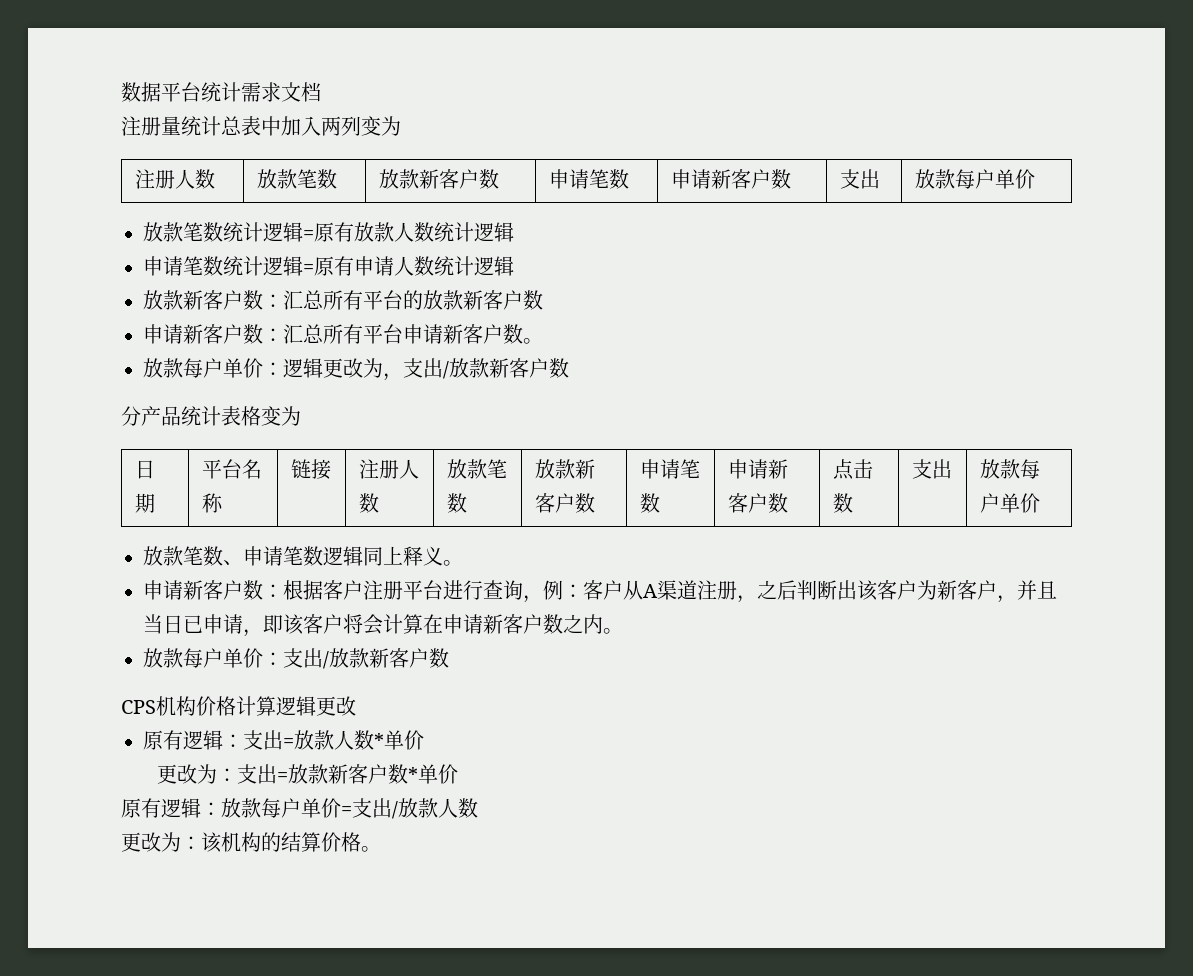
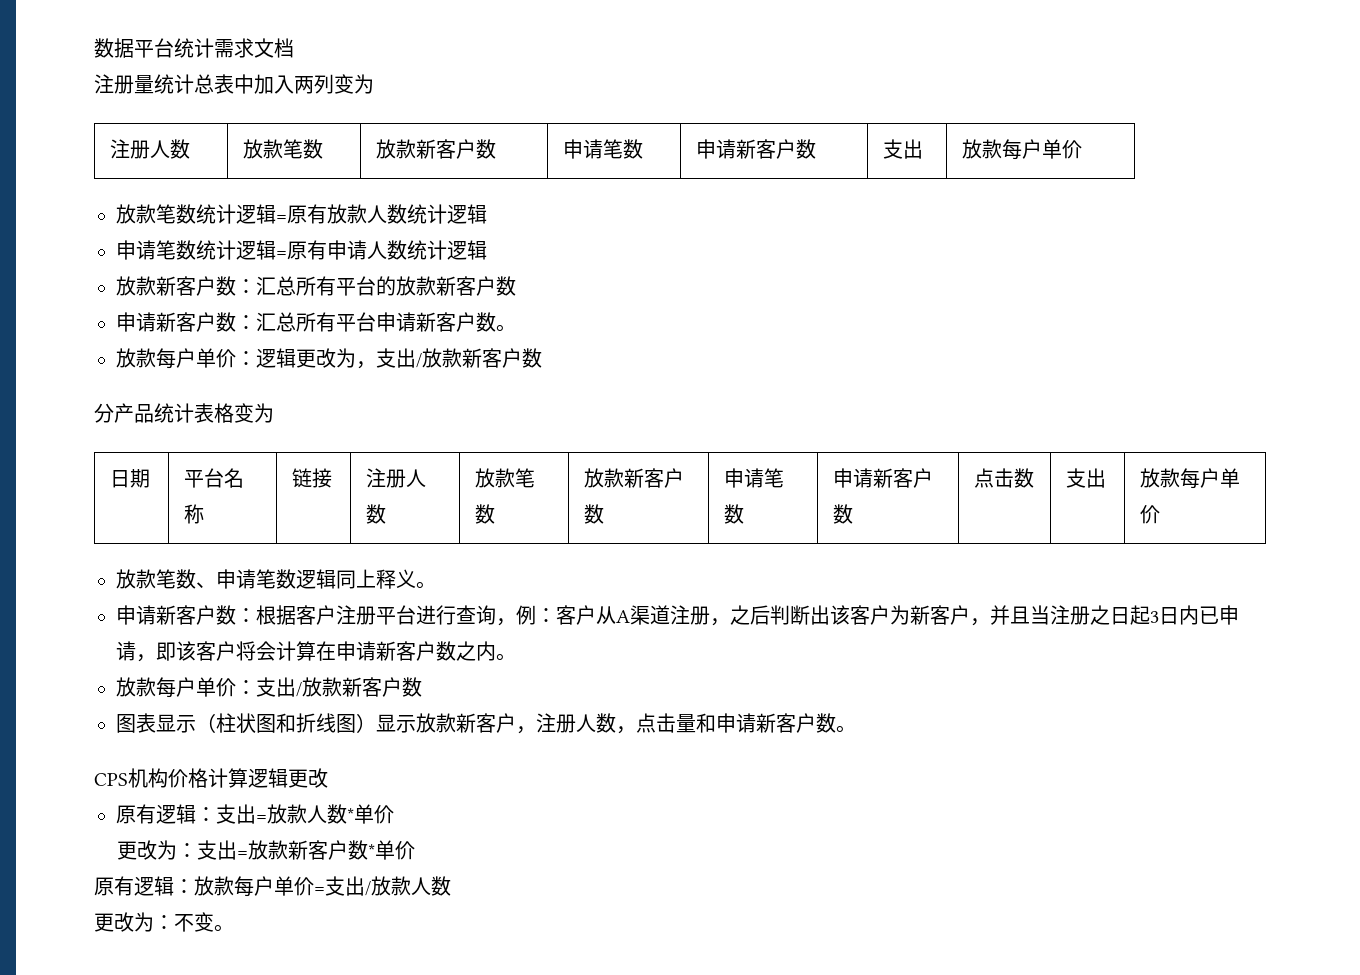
[163,615,183,634] 日 -> [1050,605,1199,625] 注册之日起3日内
(449, 658) none -> [116,713,856,734] // 图表显示（柱状图和折线图）显示放款新客户，注册人数，点击量和申请新客户数。
[201,832,361,853] 该机构的结算价格 -> [174,912,214,932] 不变

